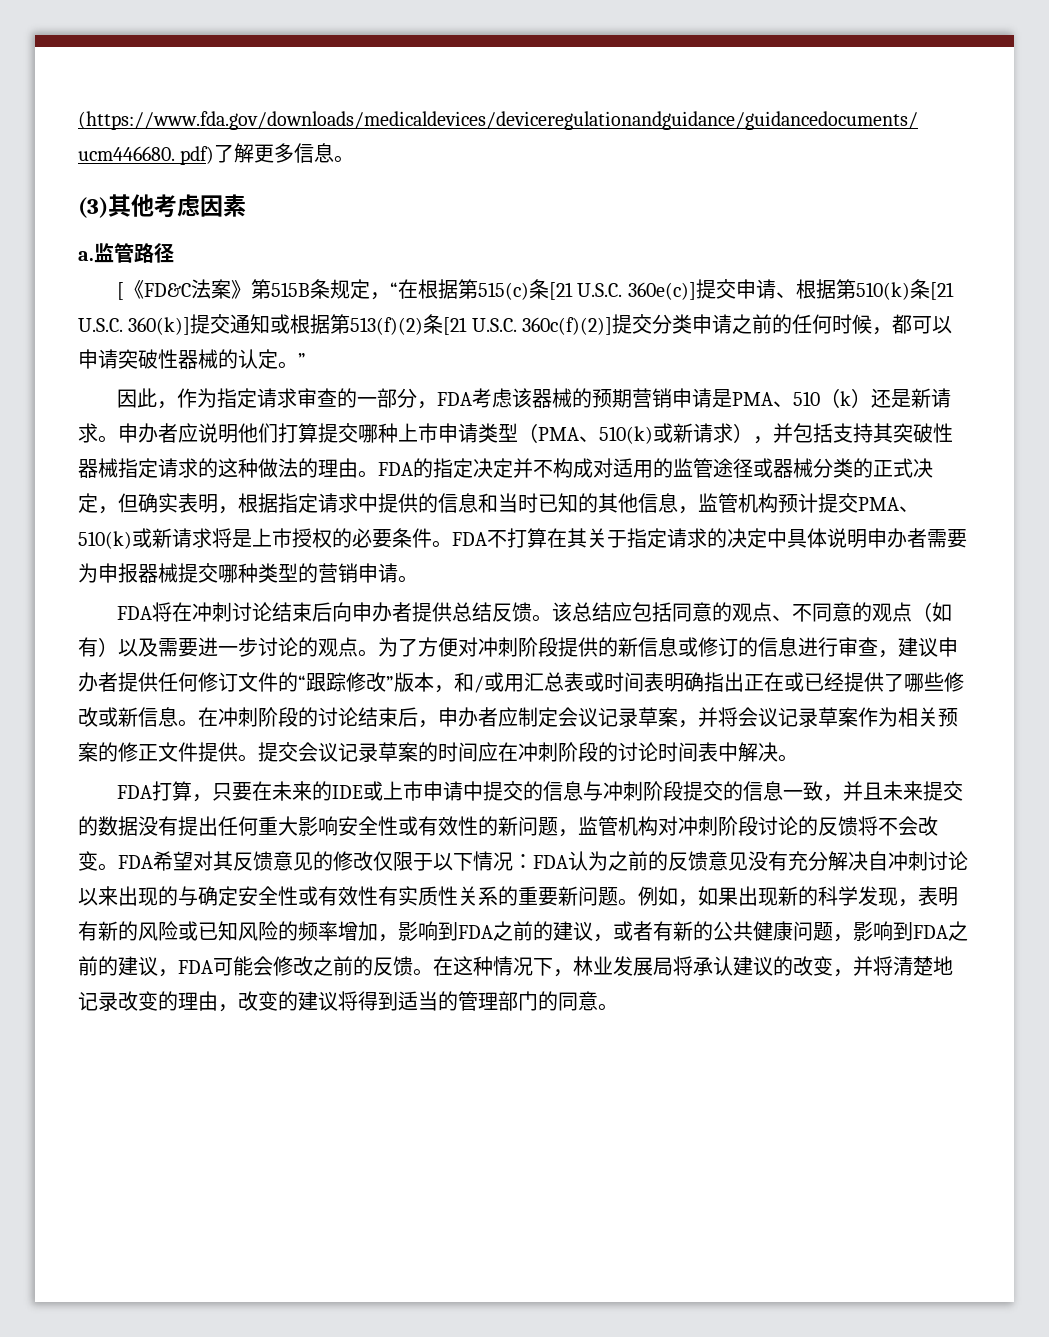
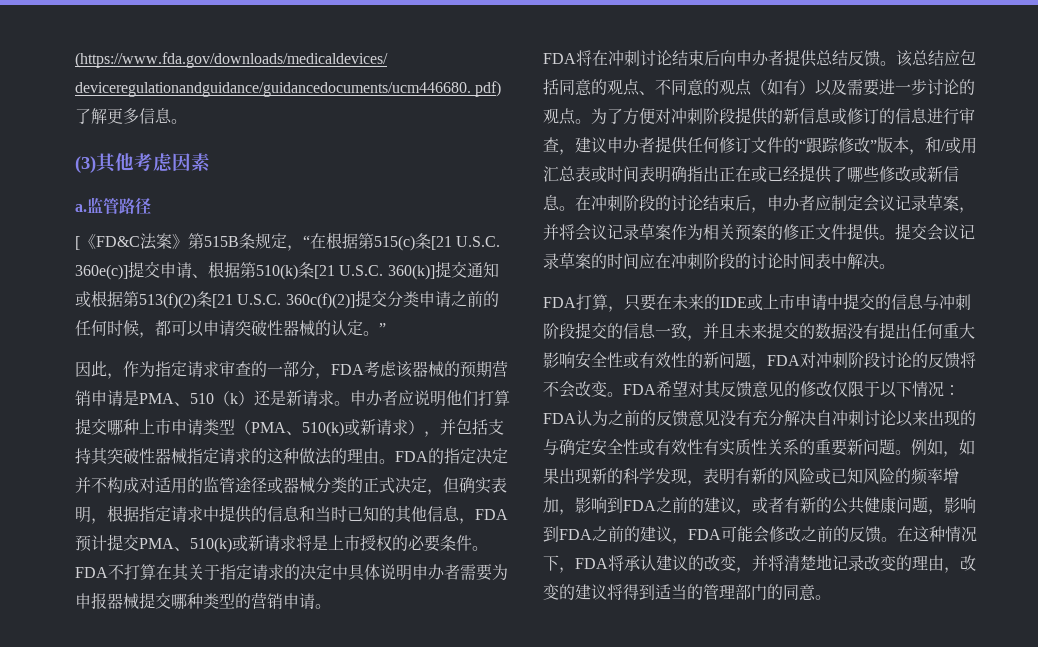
[698,493,778,513] 监管机构 -> [475,509,508,520] FDA
[578,816,658,836] 监管机构 -> [767,355,800,366] FDA
[573,956,673,976] 林业发展局 -> [575,558,608,569] FDA

